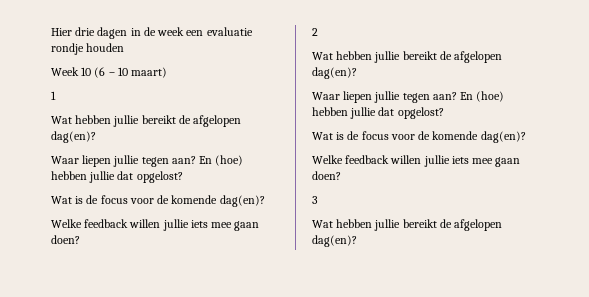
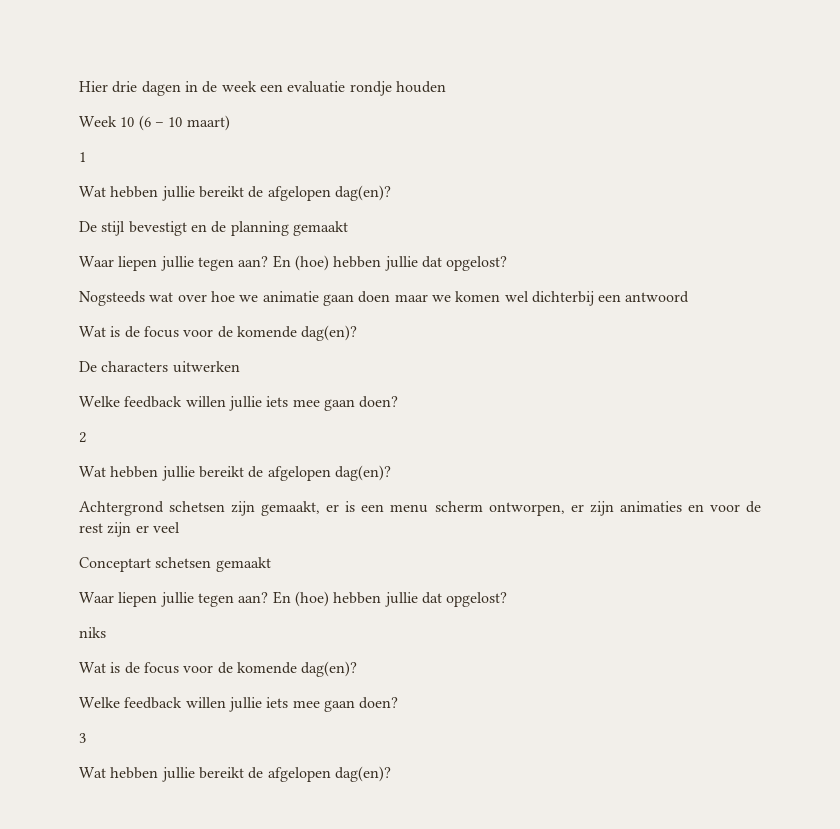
(96, 137) none -> [79,221,348,236] // De stijl bevestigt en de planning gemaakt
[51,195,265,207] // Wat is de focus voor de komende dag(en)? -> [79,291,690,306] [79,325,358,341] [79,361,240,373] // Nogsteeds wat over hoe we animatie gaan doen maar we komen wel dichterbij een antwoord // Wat is de focus voor de komende dag(en)? // De characters uitwerken
(357, 73) none -> [79,501,762,516] [79,522,180,537] [79,557,271,572] // Achtergrond schetsen zijn gemaakt, er is een menu scherm ontworpen, er zijn animaties en voor de rest zijn er veel // Conceptart schetsen gemaakt
(444, 113) none -> [79,627,106,638] // niks

